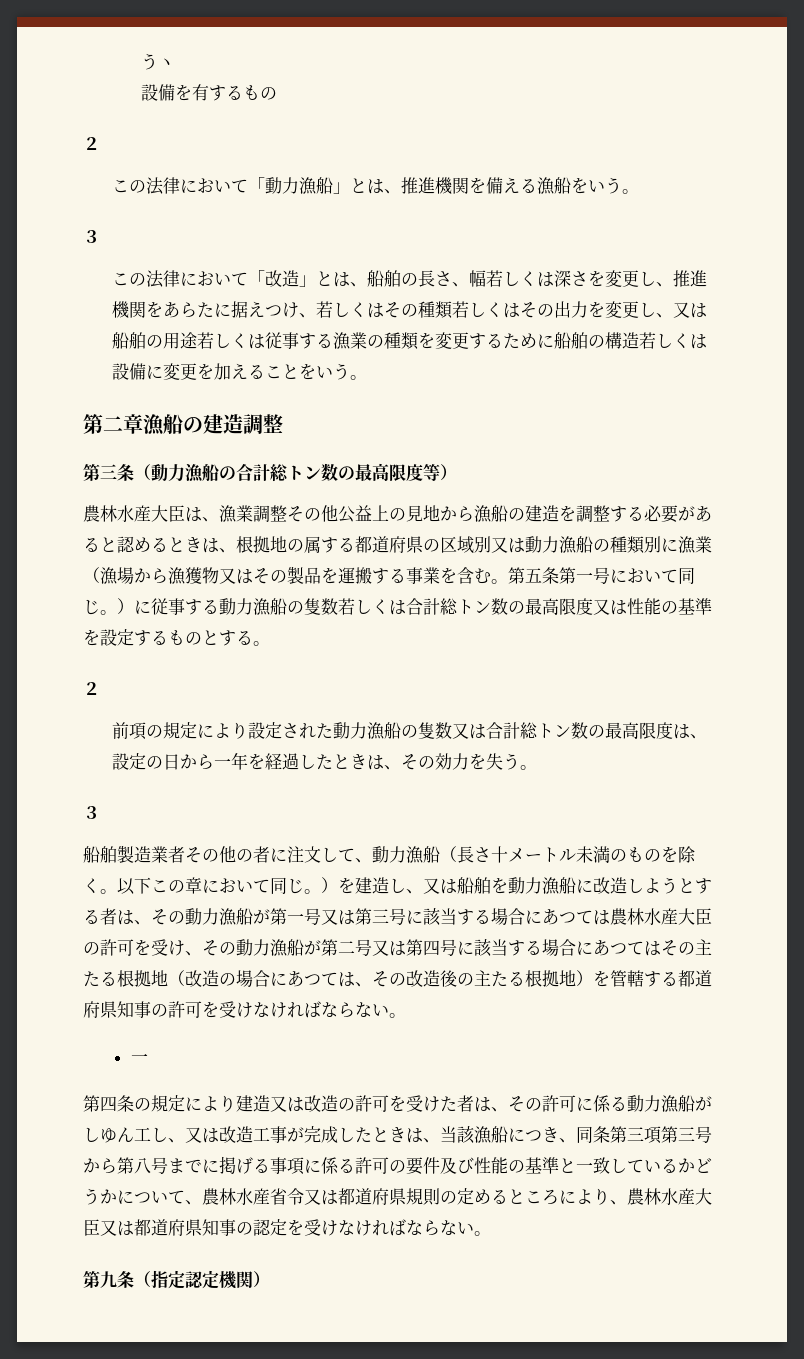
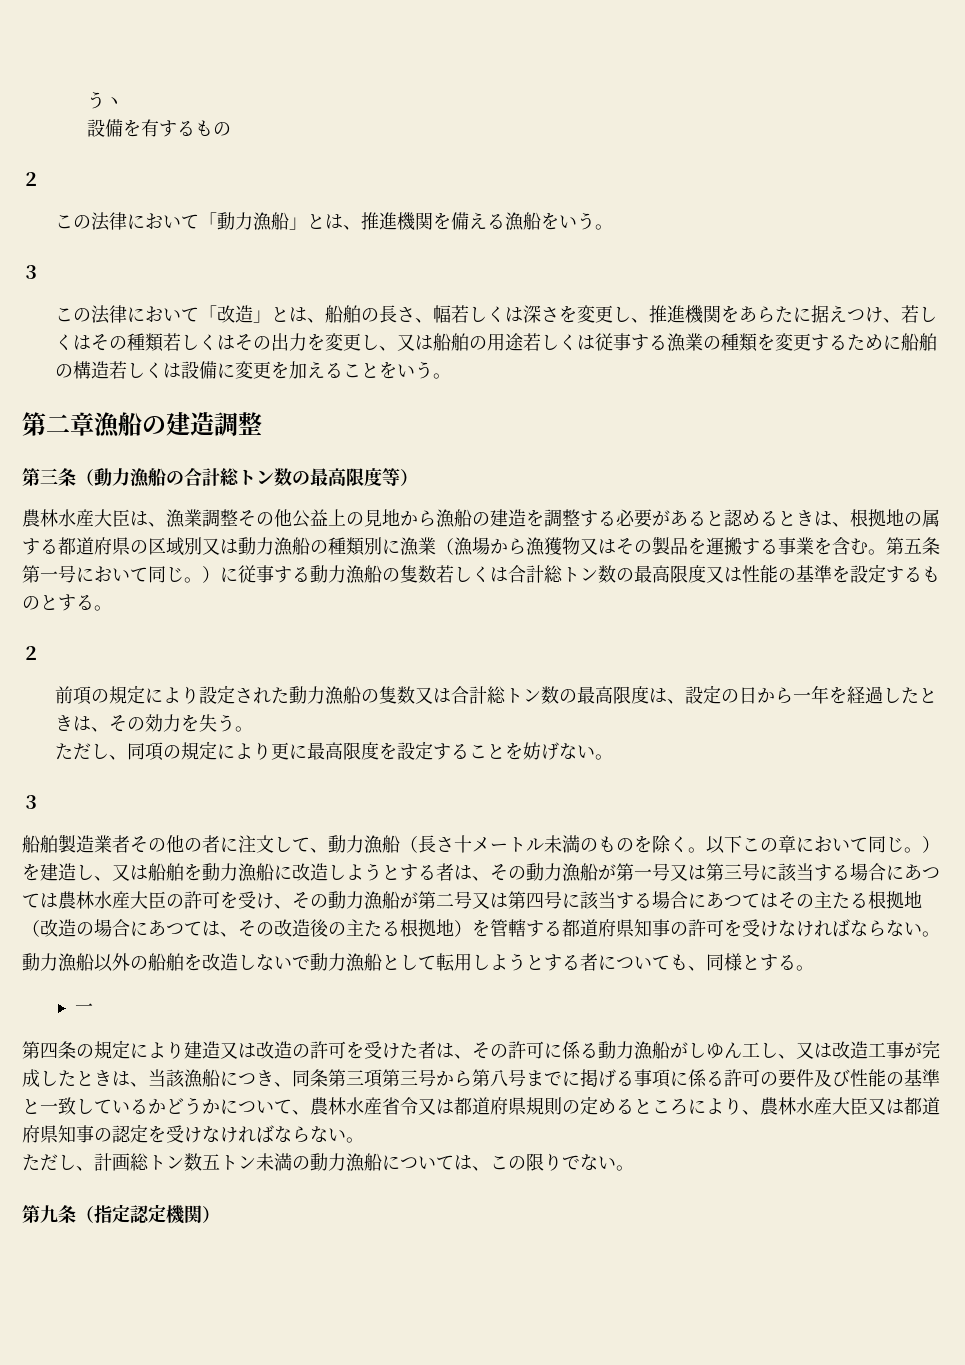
(537, 767) none -> [54,741,613,761] // ただし、同項の規定により更に最高限度を設定することを妨げない。
(406, 1015) none -> [22,953,814,972] // 動力漁船以外の船舶を改造しないで動力漁船として転用しようとする者についても、同様とする。
(491, 1233) none -> [22,1153,634,1172] // ただし、計画総トン数五トン未満の動力漁船については、この限りでない。

